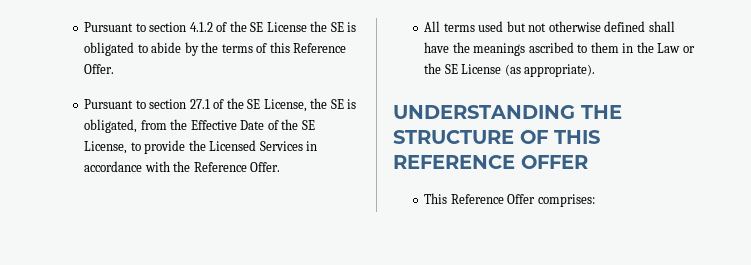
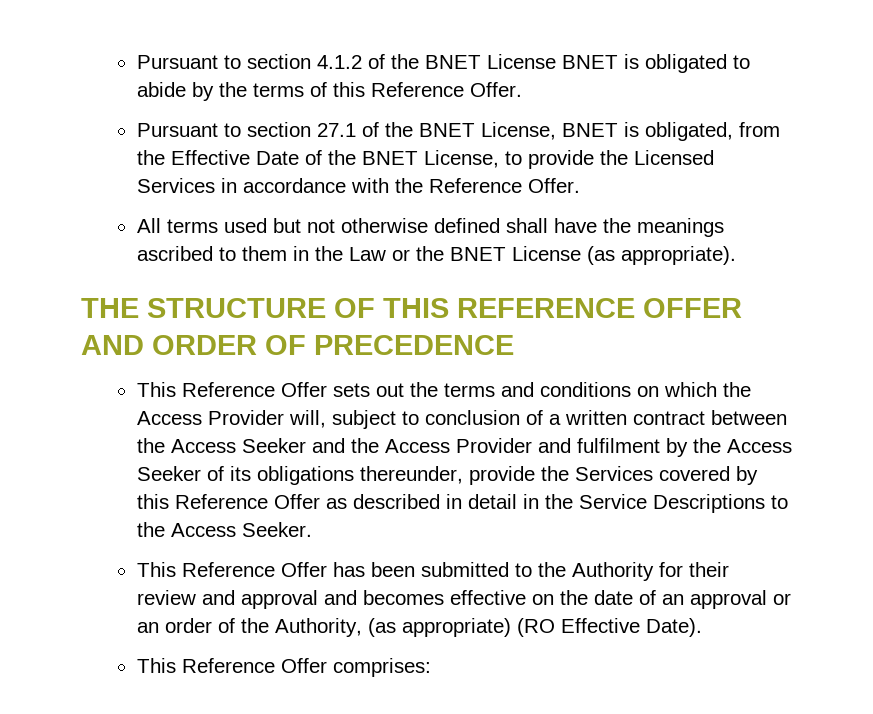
[250,21,344,32] SE License the SE -> [424,54,618,69] BNET License BNET
[247,98,344,112] SE License, the SE -> [418,122,618,140] BNET License, BNET
[301,120,315,130] SE -> [361,151,418,165] BNET
[444,64,458,74] SE -> [449,247,506,261] BNET
[393,105,575,119] UNDERSTANDING -> (736, 255) none
(588, 162) none -> [81,335,514,355] [136,382,751,397] [136,410,787,429] [136,438,792,457] [136,466,758,485] [136,494,788,513] [136,522,312,537] [136,562,729,581] [136,590,791,609] [136,618,702,637] AND ORDER OF PRECEDENCE // This Reference Offer sets out the terms and conditions on which the Access Provider will, subject to conclusion of a written contract between the Access Seeker and the Access Provider and fulfilment by the Access Seeker of its obligations thereunder, provide the Services covered by this Reference Offer as described in detail in the Service Descriptions to the Access Seeker. // This Reference Offer has been submitted to the Authority for their review and approval and becomes effective on the date of an approval or an order of the Authority, (as appropriate) (RO Effective Date).

